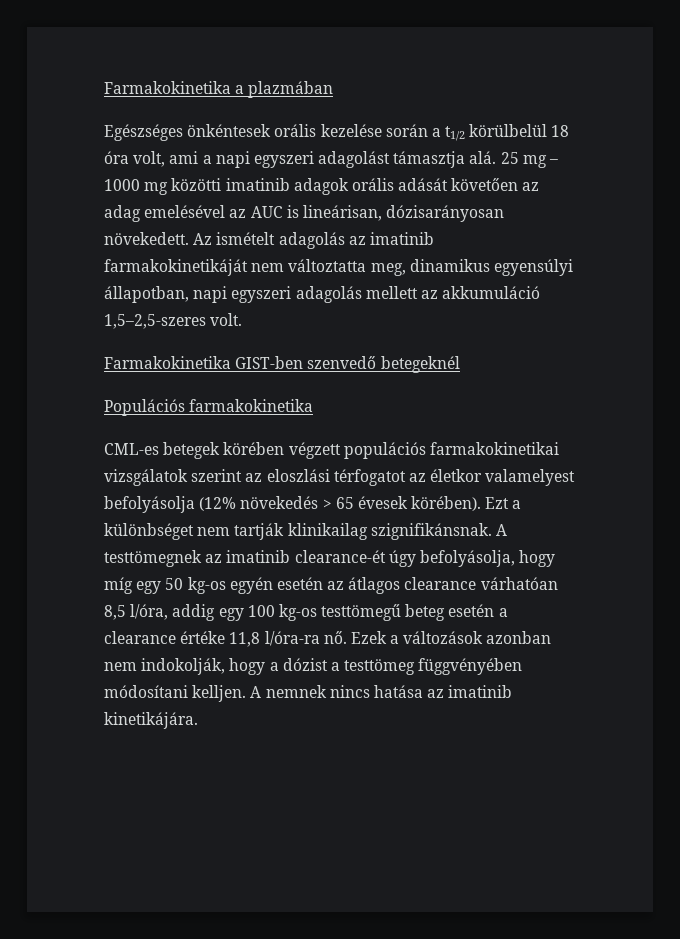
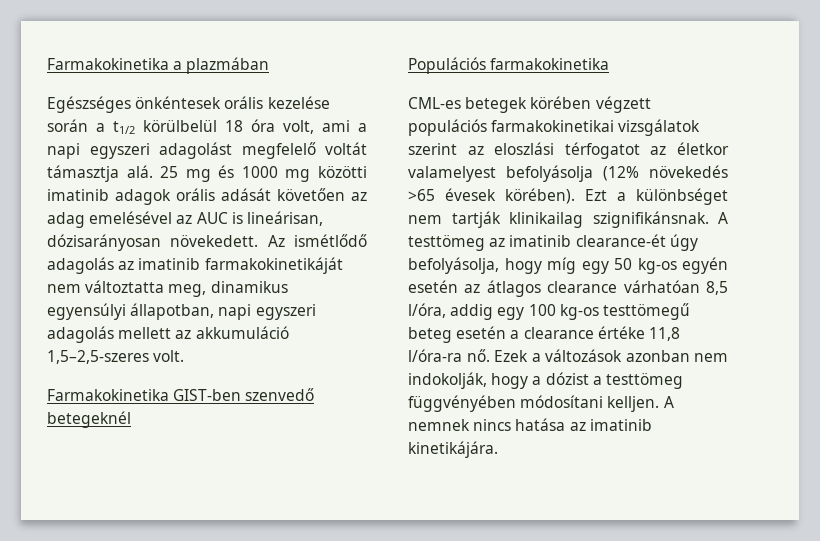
(391, 159) none -> [241,142,367,159] megfelelő voltát
[549,159,559,164] – -> [218,165,235,178] és
[216,232,276,245] ismételt -> [294,234,367,247] ismétlődő
[322,497,354,509] > 65 -> [408,189,435,201] >65
[104,550,202,567] testtömegnek -> [408,235,485,251] testtömeg

